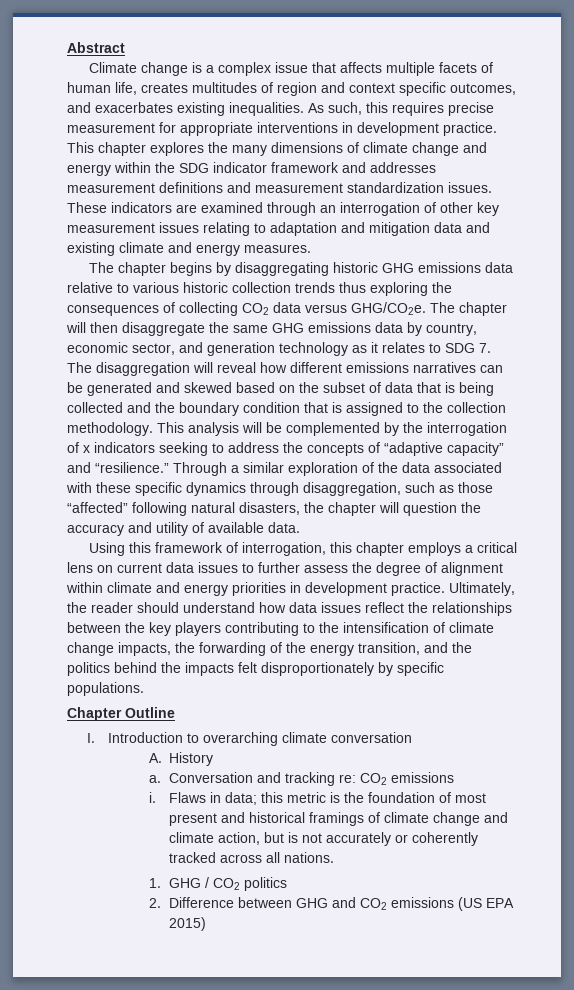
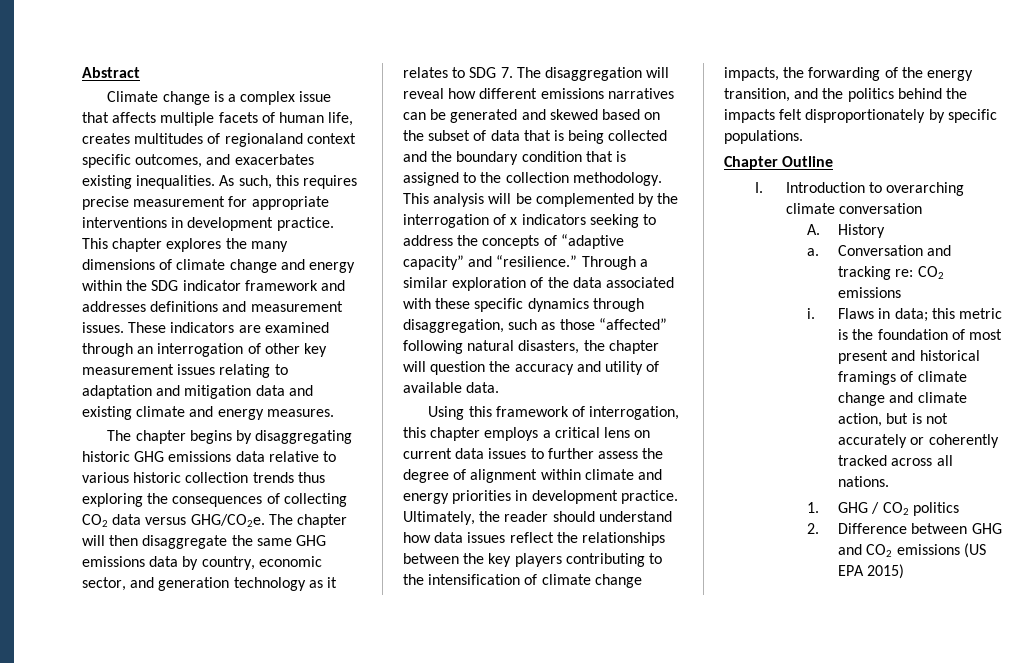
[277,82,345,96] region and -> [224,133,303,147] regionaland
[67,183,155,193] measurement -> (146, 306) none
[347,182,444,193] standardization -> (343, 306) none

